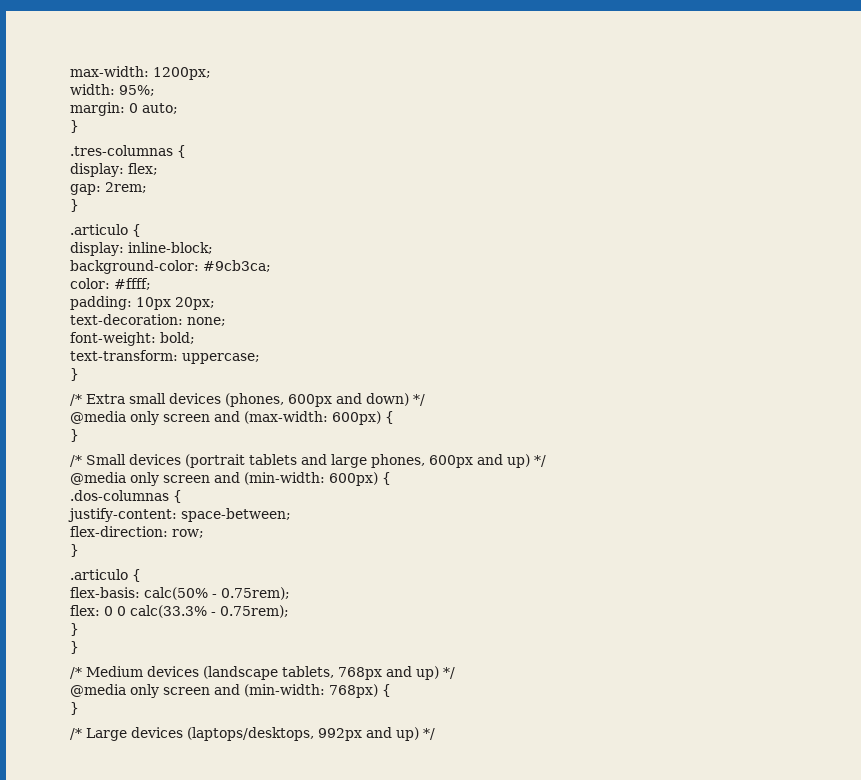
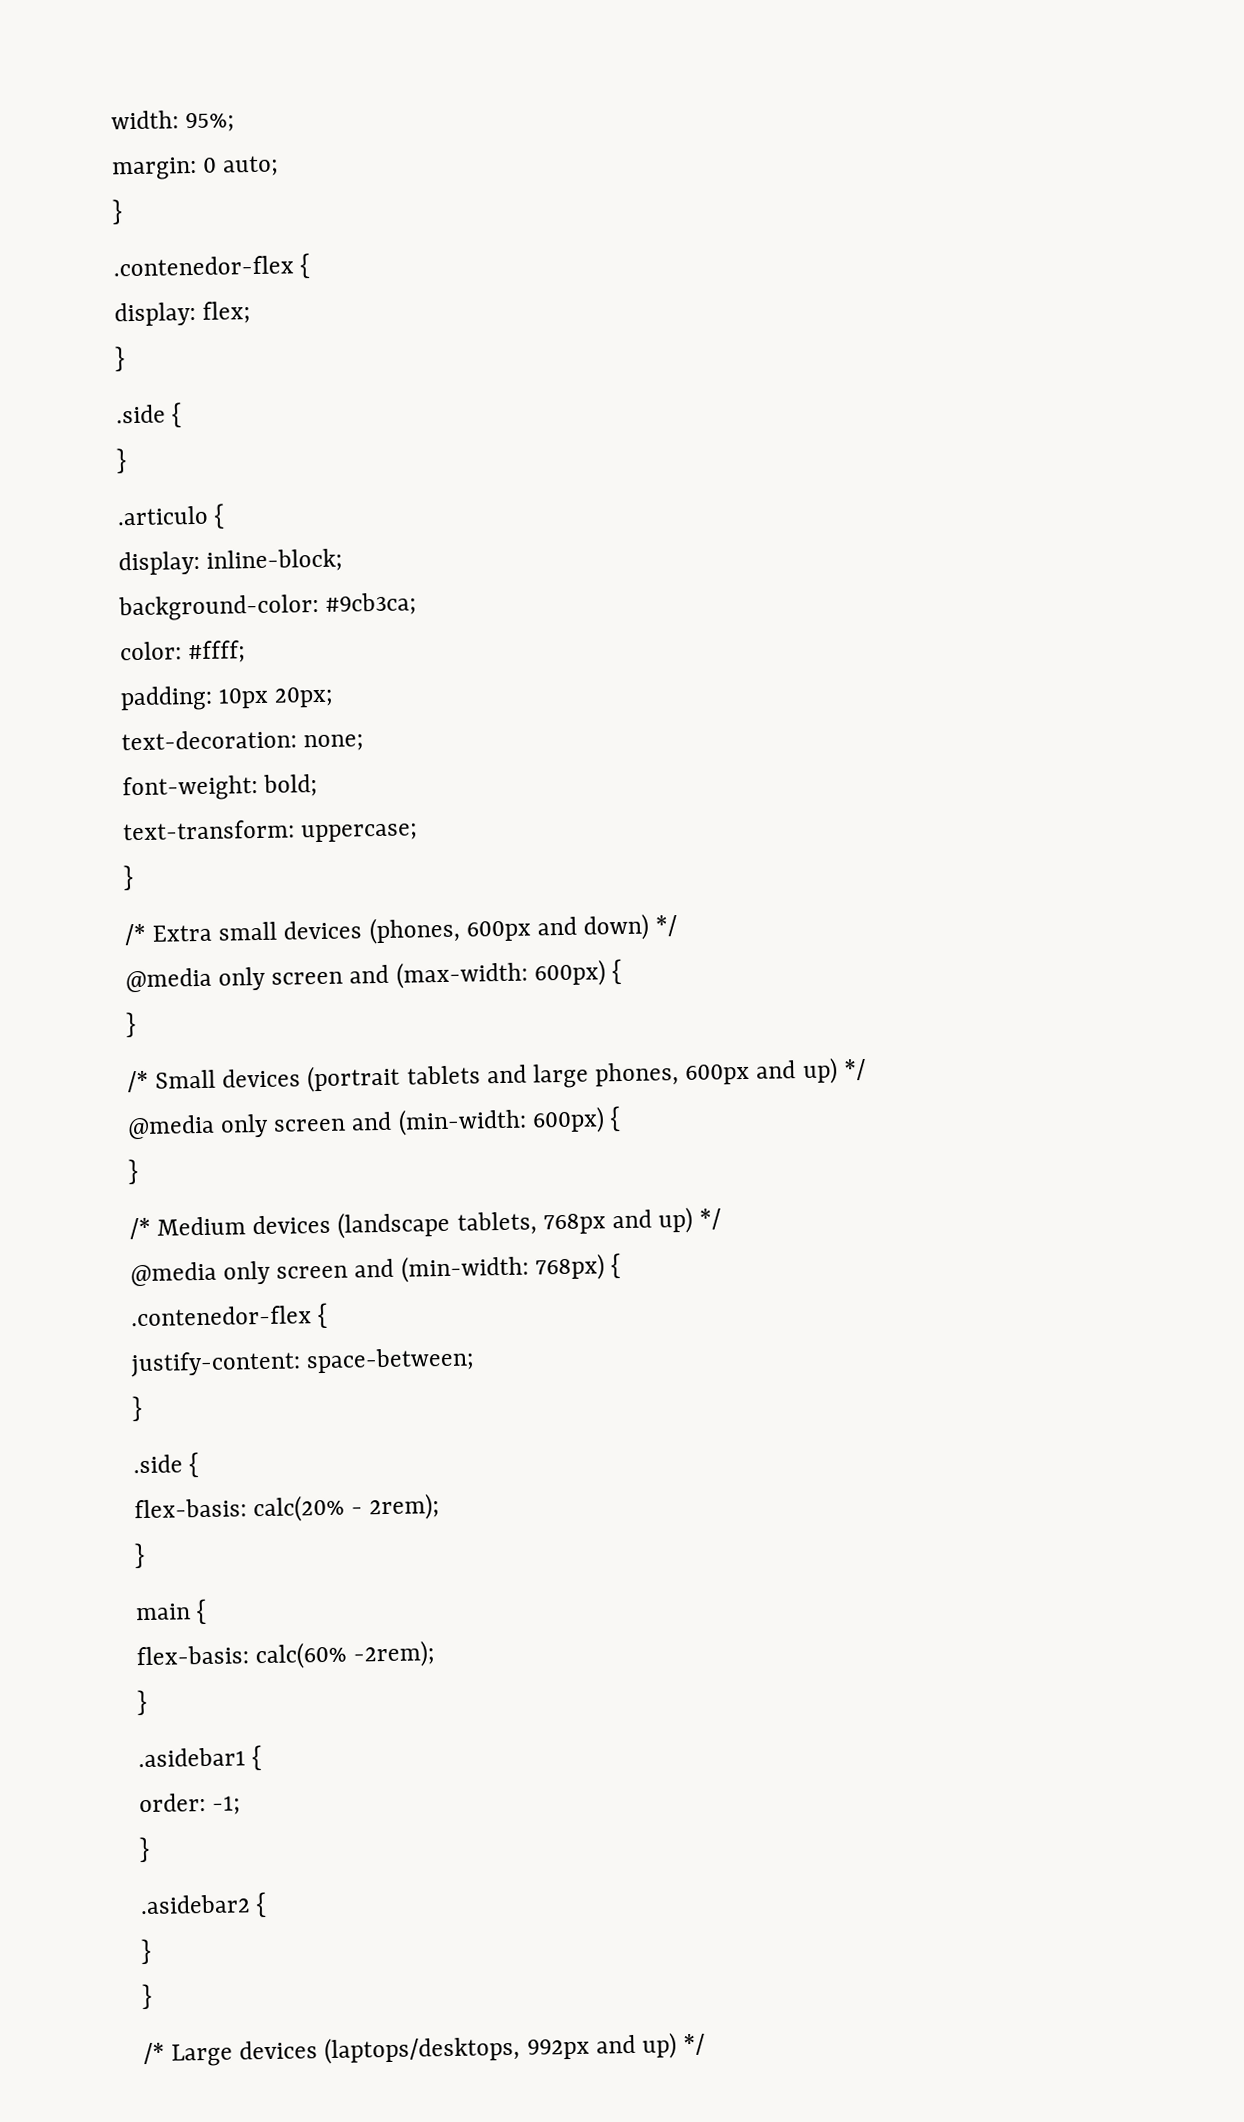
[70,66,211,80] max-width: 1200px; // -> (111, 120) none
[70,145,173,156] .tres-columnas -> [113,255,294,277] .contenedor-flex
[70,182,147,195] gap: 2rem; -> [115,346,125,372] [116,402,183,428] } // .side {
[70,490,182,503] [68,508,291,522] [70,526,204,538] [70,544,79,557] [70,569,141,582] [70,587,290,600] [70,605,289,618] [70,623,79,636] // .dos-columnas { // justify-content: space-between; // flex-direction: row; // } // .articulo { // flex-basis: calc(50% - 0.75rem); // flex: 0 0 calc(33.3% - 0.75rem); // } -> (621, 1119) none
(391, 690) none -> [131,1302,329,1329] [130,1347,476,1378] [132,1396,142,1422] [133,1452,200,1478] [134,1493,441,1523] [134,1542,145,1569] [135,1598,208,1625] [136,1640,437,1670] [137,1689,147,1716] [138,1745,263,1771] [139,1793,242,1815] [139,1836,150,1863] [140,1892,268,1918] [141,1938,151,1965] // .contenedor-flex { // justify-content: space-between; // } // .side { // flex-basis: calc(20% - 2rem); // } // main { // flex-basis: calc(60% -2rem); // } // .asidebar1 { // order: -1; // } // .asidebar2 { // }

